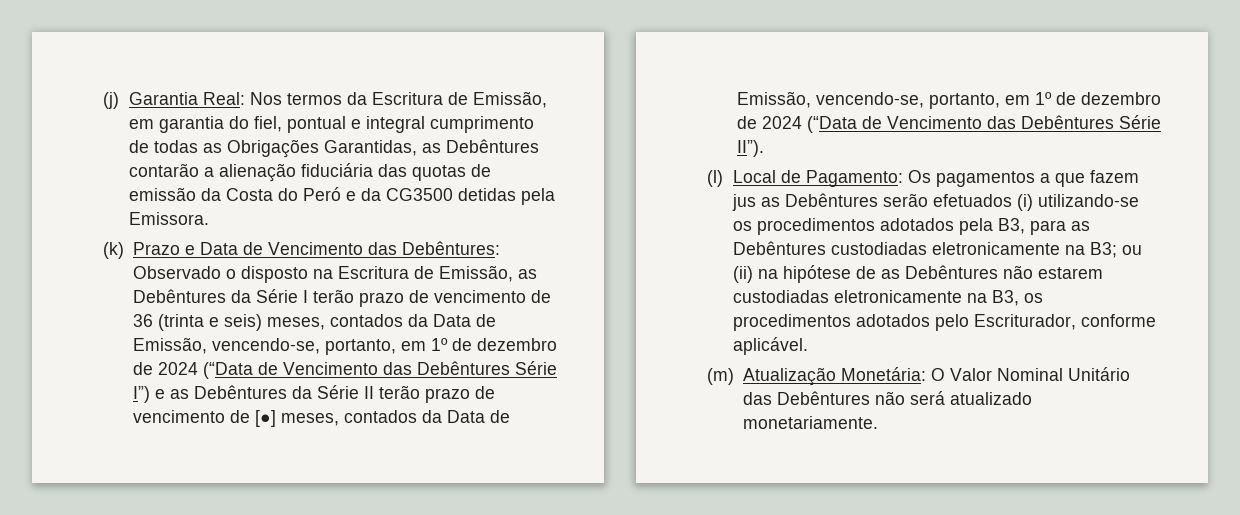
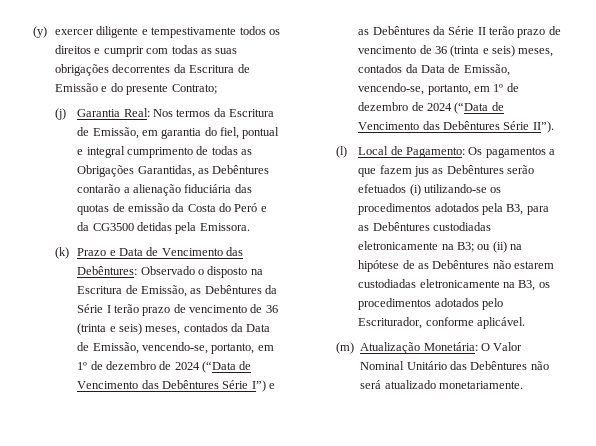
(103, 100) none -> [33,26,280,38] [55,45,238,57] [55,64,250,76] [55,83,217,95] (y) exercer diligente e tempestivamente todos os direitos e cumprir com todas as suas obrigações decorrentes da Escritura de Emissão e do presente Contrato; //
[255,410,277,427] [●] -> [434,45,516,57] 36 (trinta e seis)

